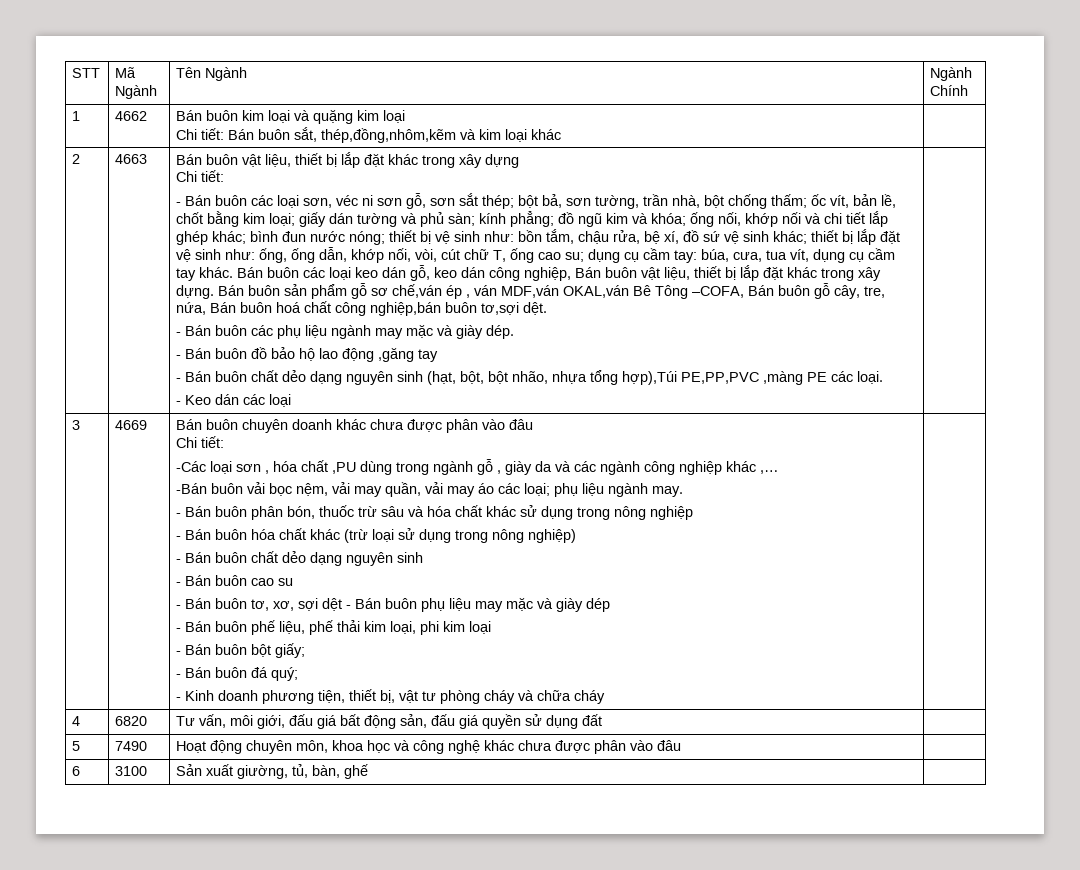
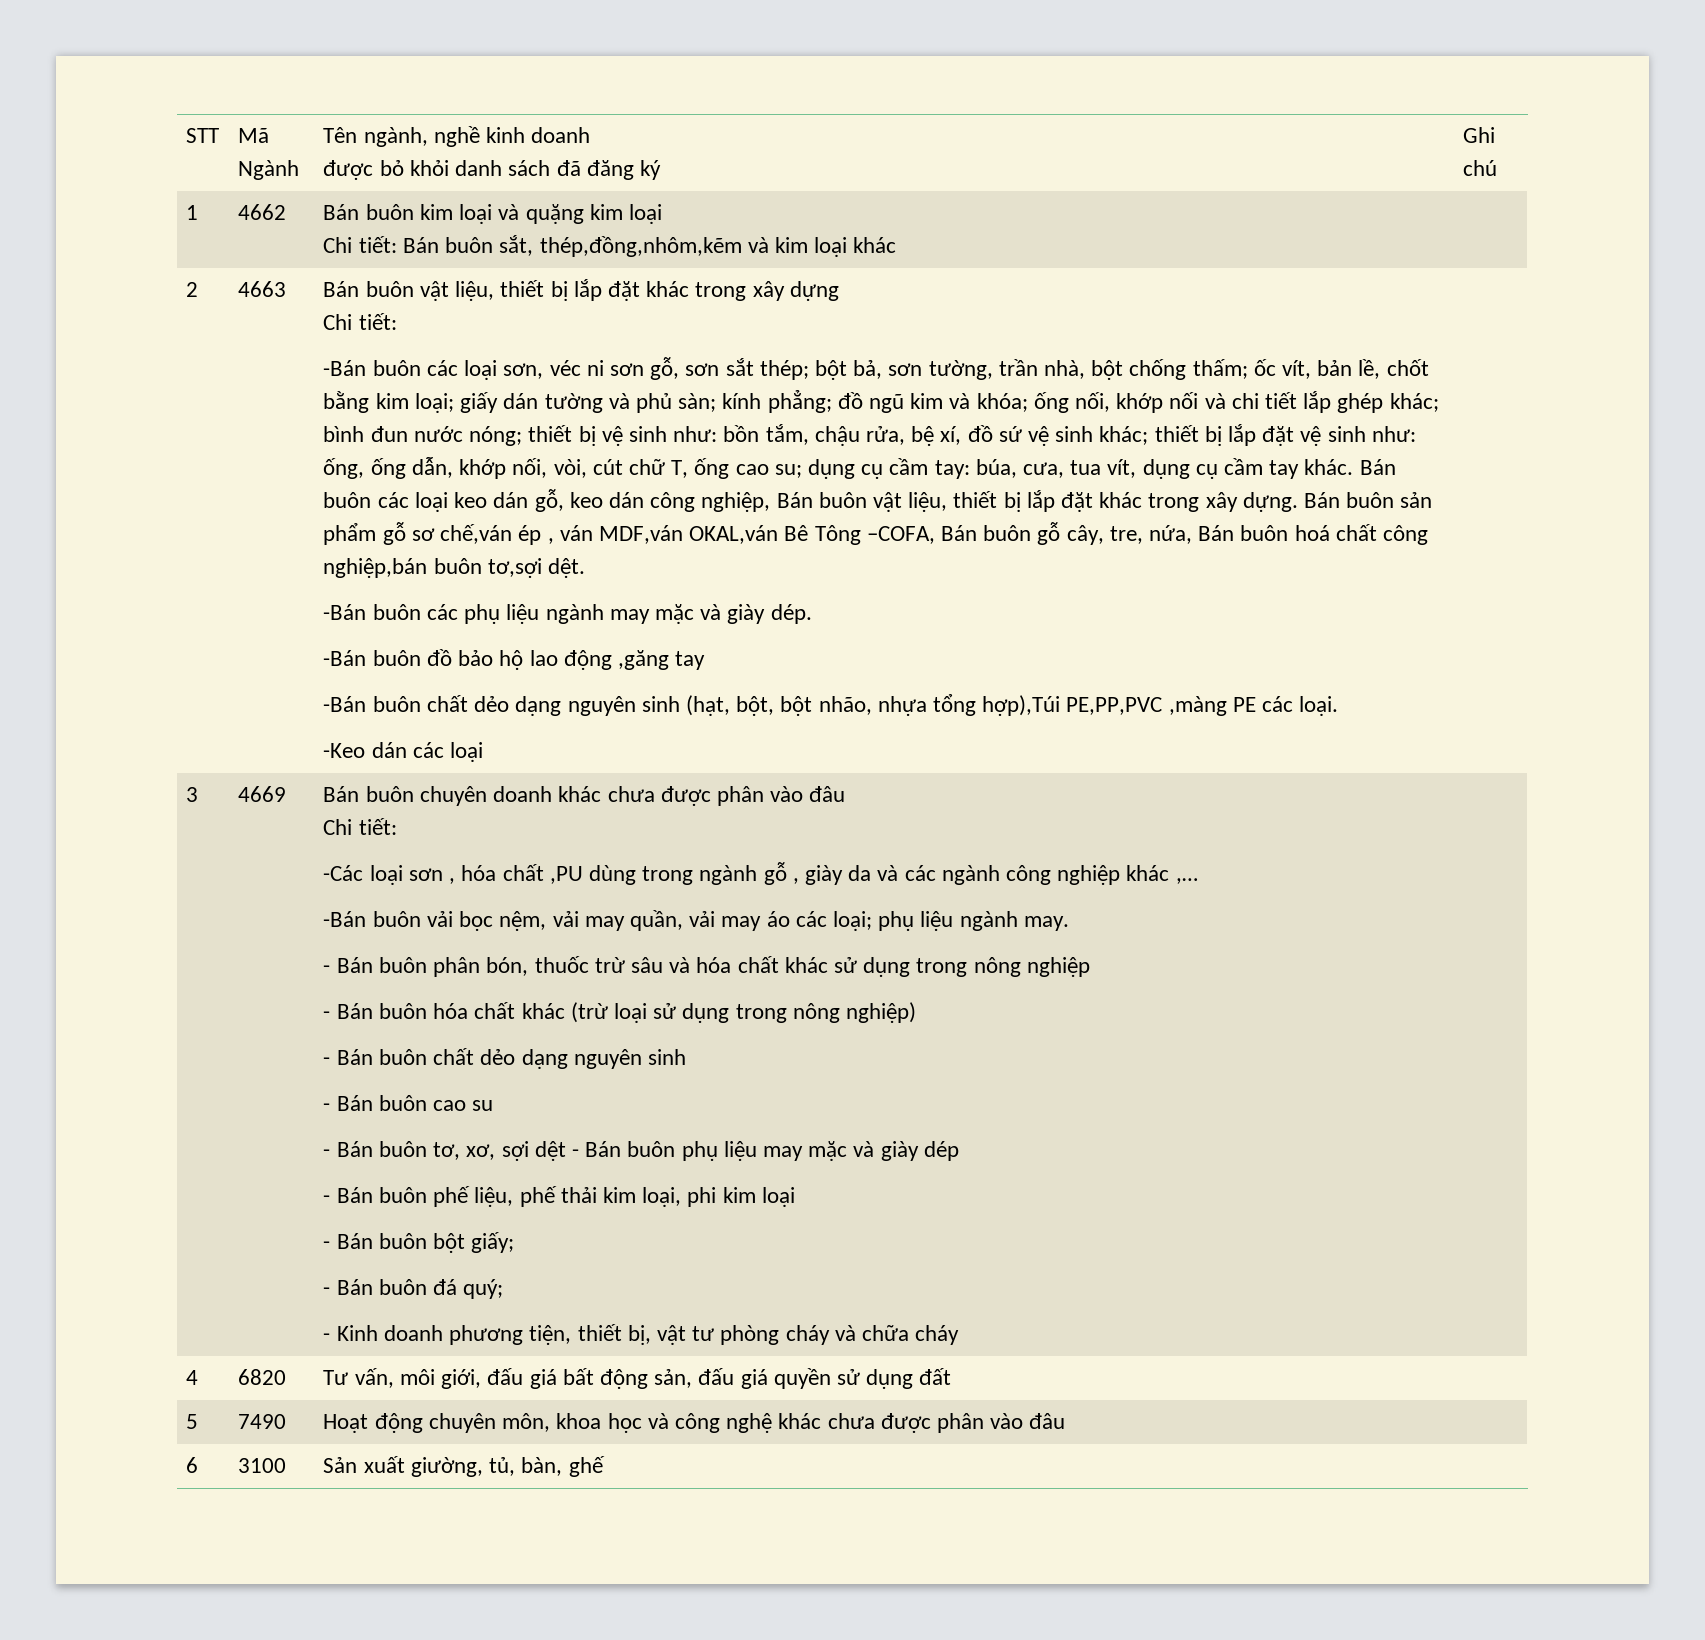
[205,67,248,81] [930,67,973,81] [930,85,969,96] Ngành | Ngành Chính -> [363,126,591,147] [323,160,661,180] [1463,127,1496,143] [1463,160,1498,176] ngành, nghề kinh doanh // được bỏ khỏi danh sách đã đăng ký | Ghi chú
[176,195,212,206] - Bán -> [323,360,367,376] -Bán
[176,325,212,336] - Bán -> [323,604,367,620] -Bán
[176,348,212,359] - Bán -> [323,650,367,666] -Bán
[176,371,212,382] - Bán -> [323,696,367,712] -Bán
[176,395,212,405] - Keo -> [323,743,366,758] -Keo

